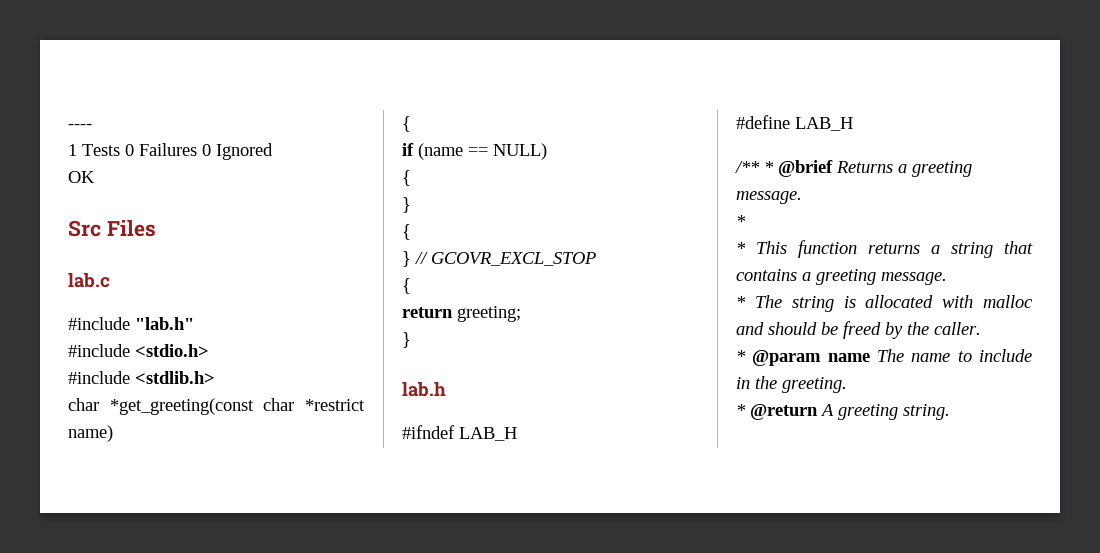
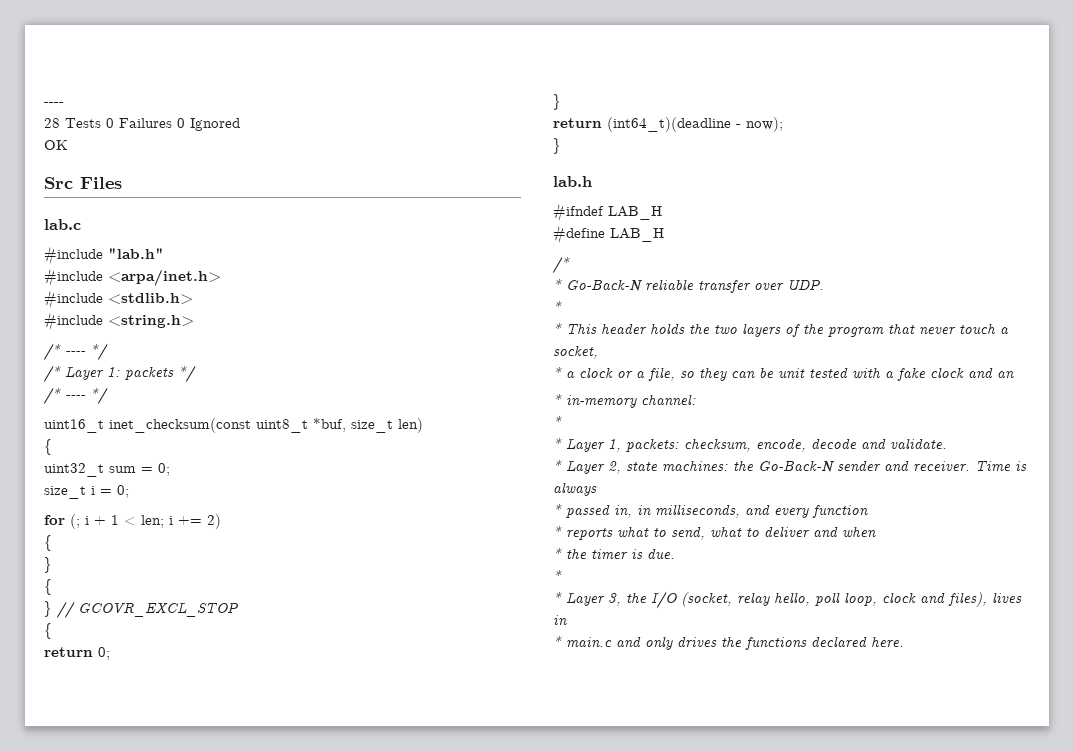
[68,144,77,156] 1 -> [44,118,60,128] 28
[135,344,209,357] <stdio.h> -> [108,269,221,286] <arpa/inet.h>
[68,398,365,415] [68,425,113,442] [402,116,411,132] [402,143,547,160] char *get_greeting(const char *restrict name) // { // if (name == NULL) -> [44,312,194,331] [44,343,108,361] [44,365,196,383] [44,387,108,405] [44,418,423,433] [44,439,52,455] [44,463,170,477] [44,485,129,499] [44,514,221,529] #include <string.h> // /* ---- */ // /* Layer 1: packets */ // /* ---- */ // uint16_t inet_checksum(const uint8_t *buf, size_t len) // { // uint32_t sum = 0; // size_t i = 0; // for (; i + 1 < len; i += 2)
[457,306,521,322] greeting; -> [98,647,110,660] [553,94,561,110] [553,117,783,132] 0; // } // return (int64_t)(deadline - now);
[735,160,972,177] [736,191,802,204] [736,215,746,227] [736,240,1033,258] [736,269,947,285] [736,295,1033,312] [736,321,981,339] [736,349,1032,366] [736,376,847,393] [736,404,950,420] /** * @brief Returns a greeting message. // * // * This function returns a string that contains a greeting message. // * The string is allocated with malloc and should be freed by the caller. // * @param name The name to include in the greeting. // * @return A greeting string. -> [553,256,570,274] [553,279,824,293] [553,301,562,312] [553,323,1009,337] [553,345,598,359] [553,367,1014,381] [553,394,696,408] [553,416,562,427] [553,438,947,452] [553,460,1027,474] [553,482,597,496] [553,504,868,518] [553,526,876,540] [553,548,675,560] [553,570,562,581] [553,591,1022,609] [553,615,567,626] [553,636,904,650] /* // * Go-Back-N reliable transfer over UDP. // * // * This header holds the two layers of the program that never touch a socket, // * a clock or a file, so they can be unit tested with a fake clock and an // * in-memory channel: // * // * Layer 1, packets: checksum, encode, decode and validate. // * Layer 2, state machines: the Go-Back-N sender and receiver. Time is always // * passed in, in milliseconds, and every function // * reports what to send, what to deliver and when // * the timer is due. // * // * Layer 3, the I/O (socket, relay hello, poll loop, clock and files), lives in // * main.c and only drives the functions declared here.

